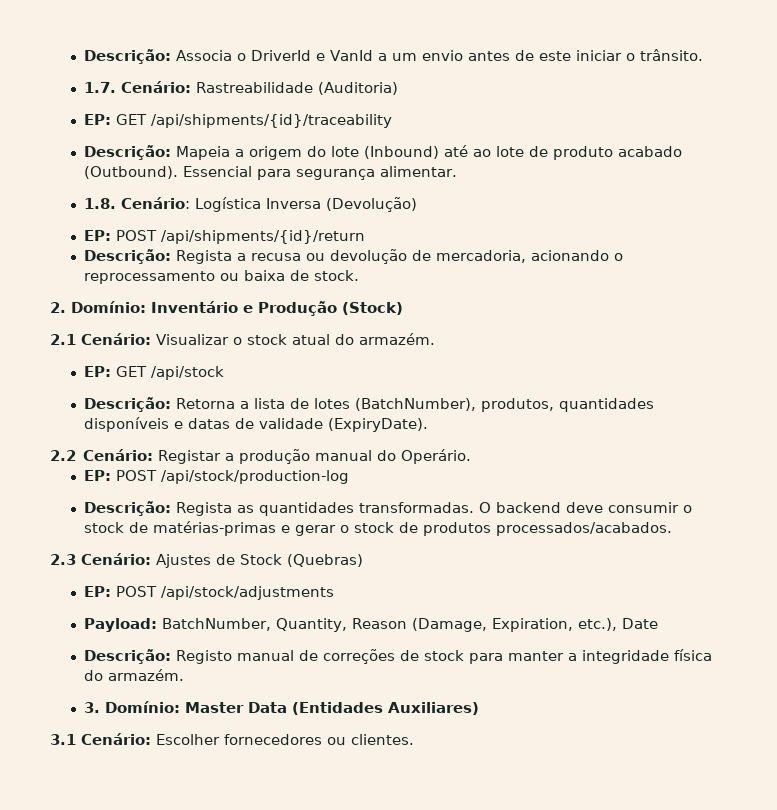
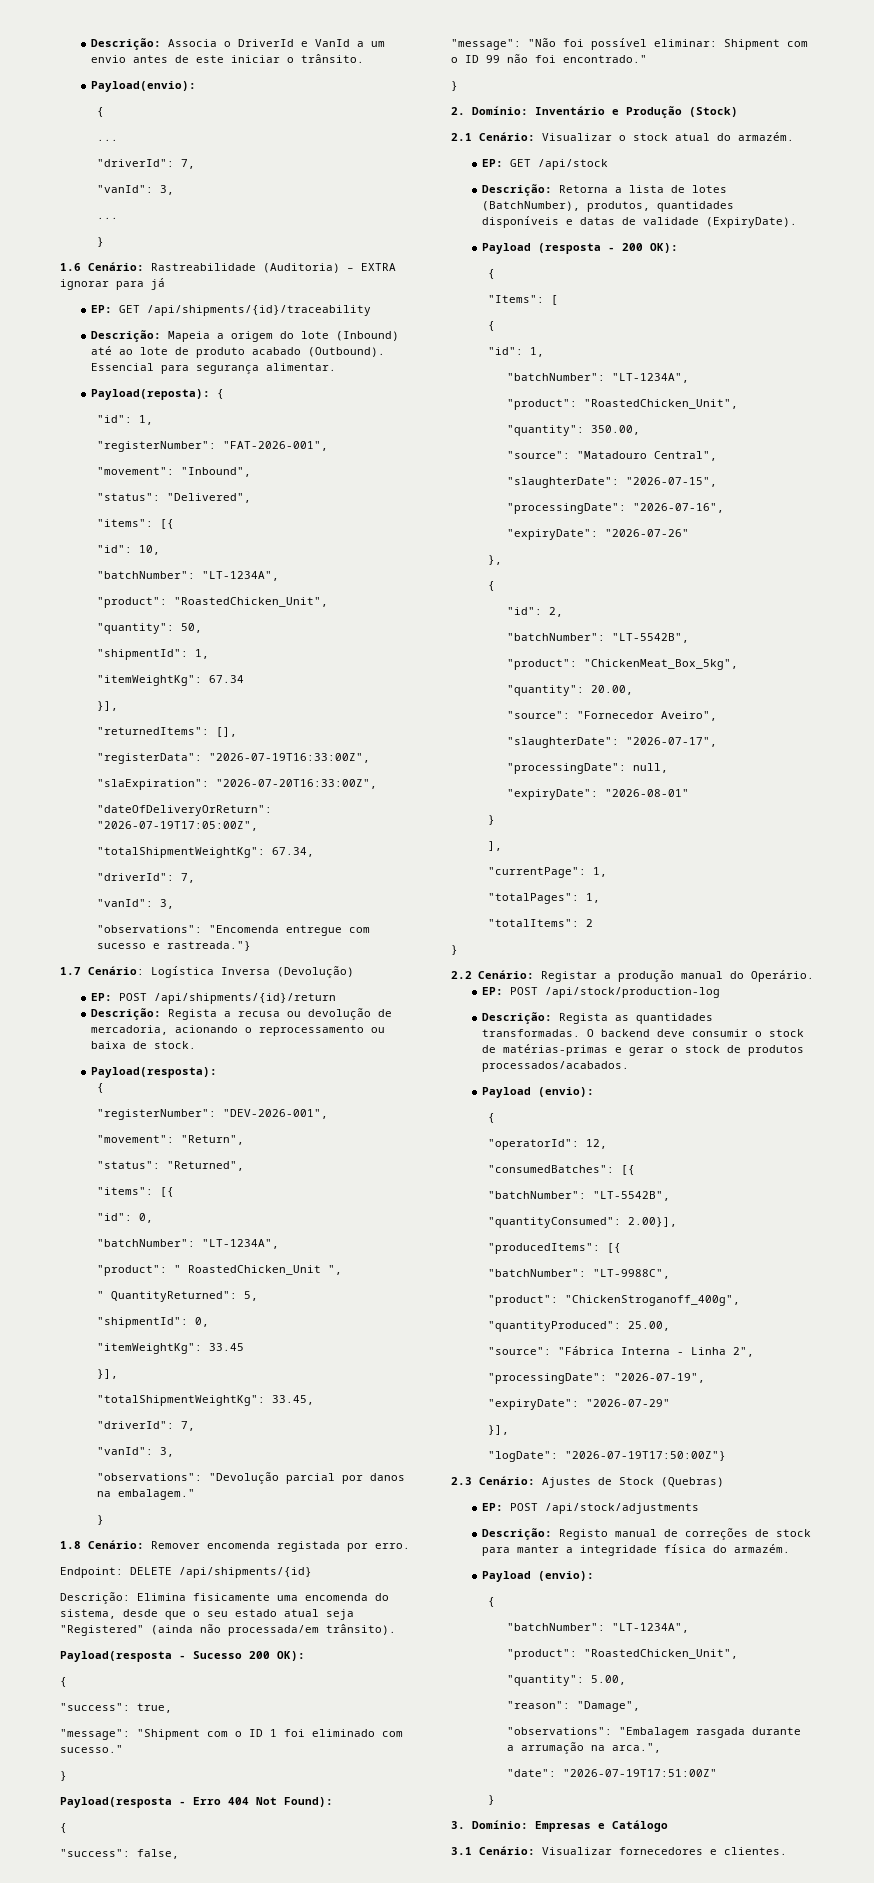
[84,81,399,95] 1.7. Cenário: Rastreabilidade (Auditoria) -> [90,81,196,92] [97,107,105,117] [97,139,119,141] [97,159,196,169] [97,185,175,195] [97,217,119,219] [97,237,105,247] [60,262,396,273] [60,278,165,290] Payload(envio): // { // ... // "driverId": 7, // "vanId": 3, // ... // } // 1.6 Cenário: Rastreabilidade (Auditoria) – EXTRA ignorar para já
[84,198,117,209] 1.8. -> [90,389,224,400] [97,415,154,425] [97,441,329,452] [97,467,252,477] [97,493,252,503] [97,519,175,529] [97,545,161,555] [97,571,280,581] [97,597,329,608] [97,623,203,634] [97,649,210,660] [97,675,245,686] [97,701,119,711] [97,727,238,737] [97,753,371,764] [97,779,378,790] [97,805,273,816] [97,821,259,831] [97,847,315,858] [97,873,196,883] [97,899,175,909] [97,925,371,936] [97,941,252,951] [60,967,81,975] Payload(reposta): { // "id": 1, // "registerNumber": "FAT-2026-001", // "movement": "Inbound", // "status": "Delivered", // "items": [{ // "id": 10, // "batchNumber": "LT-1234A", // "product": "RoastedChicken_Unit", // "quantity": 50, // "shipmentId": 1, // "itemWeightKg": 67.34 // }], // "returnedItems": [], // "registerData": "2026-07-19T16:33:00Z", // "slaExpiration": "2026-07-20T16:33:00Z", // "dateOfDeliveryOrReturn": "2026-07-19T17:05:00Z", // "totalShipmentWeightKg": 67.34, // "driverId": 7, // "vanId": 3, // "observations": "Encomenda entregue com sucesso e rastreada."} // 1.7
(360, 275) none -> [90,1067,217,1078] [97,1083,105,1093] [97,1109,329,1120] [97,1135,245,1145] [97,1161,245,1171] [97,1187,175,1197] [97,1213,154,1223] [97,1239,280,1249] [97,1265,343,1276] [97,1291,259,1302] [97,1317,210,1328] [97,1343,245,1354] [97,1369,119,1379] [97,1395,315,1406] [97,1421,196,1431] [97,1447,175,1457] [97,1472,406,1484] [97,1489,196,1500] [97,1515,105,1525] [60,1540,410,1552] [60,1567,312,1578] [60,1592,389,1604] [60,1609,354,1620] [60,1624,396,1636] [60,1651,305,1662] [60,1677,67,1687] [60,1703,172,1713] [60,1729,403,1740] [60,1745,123,1753] [60,1771,67,1781] [60,1797,333,1808] [60,1823,67,1833] [60,1849,179,1859] [451,38,808,50] [451,54,647,63] [451,81,458,91] // Payload(resposta): // { // "registerNumber": "DEV-2026-001", // "movement": "Return", // "status": "Returned", // "items": [{ // "id": 0, // "batchNumber": "LT-1234A", // "product": " RoastedChicken_Unit ", // " QuantityReturned": 5, // "shipmentId": 0, // "itemWeightKg": 33.45 // }], // "totalShipmentWeightKg": 33.45, // "driverId": 7, // "vanId": 3, // "observations": "Devolução parcial por danos na embalagem." // } // 1.8 Cenário: Remover encomenda registada por erro. // Endpoint: DELETE /api/shipments/{id} // Descrição: Elimina fisicamente uma encomenda do sistema, desde que o seu estado atual seja "Registered" (ainda não processada/em trânsito). // Payload(resposta - Sucesso 200 OK): // { // "success": true, // "message": "Shipment com o ID 1 foi eliminado com sucesso." // } // Payload(resposta - Erro 404 Not Found): // { // "success": false, // "message": "Não foi possível eliminar: Shipment com o ID 99 não foi encontrado." // }
(429, 425) none -> [481,243,678,254] [488,269,496,279] [488,295,559,305] [488,321,496,331] [488,347,545,357] [506,373,689,383] [506,399,738,410] [506,425,640,436] [506,451,717,461] [506,477,717,488] [506,503,724,514] [506,529,689,540] [488,555,503,565] [488,581,496,591] [506,607,563,617] [506,633,689,643] [506,659,738,670] [506,685,633,696] [506,711,717,721] [506,737,717,748] [506,763,668,774] [506,789,689,800] [488,815,496,825] [488,841,503,851] [488,867,608,878] [488,893,601,904] [488,919,594,927] [451,945,458,955] // Payload (resposta - 200 OK): // { // "Items": [ // { // "id": 1, // "batchNumber": "LT-1234A", // "product": "RoastedChicken_Unit", // "quantity": 350.00, // "source": "Matadouro Central", // "slaughterDate": "2026-07-15", // "processingDate": "2026-07-16", // "expiryDate": "2026-07-26" // }, // { // "id": 2, // "batchNumber": "LT-5542B", // "product": "ChickenMeat_Box_5kg", // "quantity": 20.00, // "source": "Fornecedor Aveiro", // "slaughterDate": "2026-07-17", // "processingDate": null, // "expiryDate": "2026-08-01" // } // ], // "currentPage": 1, // "totalPages": 1, // "totalItems": 2 // }
(673, 529) none -> [481,1087,594,1098] [488,1113,496,1123] [488,1139,608,1150] [488,1165,636,1175] [488,1191,671,1201] [488,1217,678,1228] [488,1243,622,1254] [488,1269,671,1279] [488,1295,741,1306] [488,1321,671,1332] [488,1346,755,1357] [488,1373,706,1384] [488,1399,671,1410] [488,1425,510,1435] [488,1451,727,1462] // Payload (envio): // { // "operatorId": 12, // "consumedBatches": [{ // "batchNumber": "LT-5542B", // "quantityConsumed": 2.00}], // "producedItems": [{ // "batchNumber": "LT-9988C", // "product": "ChickenStroganoff_400g", // "quantityProduced": 25.00, // "source": "Fábrica Interna - Linha 2", // "processingDate": "2026-07-19", // "expiryDate": "2026-07-29" // }], // "logDate": "2026-07-19T17:50:00Z"}
[84,618,659,632] // Payload: BatchNumber, Quantity, Reason (Damage, Expiration, etc.), Date -> (699, 1508) none
[84,701,480,715] 3. Domínio: Master Data (Entidades Auxiliares) -> [481,1571,594,1582] [488,1597,496,1607] [506,1623,689,1633] [506,1649,738,1660] [506,1675,626,1686] [506,1701,640,1712] [506,1727,801,1738] [506,1742,661,1754] [506,1769,717,1777] [488,1795,496,1805] [451,1820,668,1832] Payload (envio): // { // "batchNumber": "LT-1234A", // "product": "RoastedChicken_Unit", // "quantity": 5.00, // "reason": "Damage", // "observations": "Embalagem rasgada durante a arrumação na arca.", // "date": "2026-07-19T17:51:00Z" // } // 3. Domínio: Empresas e Catálogo
[156,734,346,745] Escolher fornecedores ou -> [542,1847,717,1855] Visualizar fornecedores e

